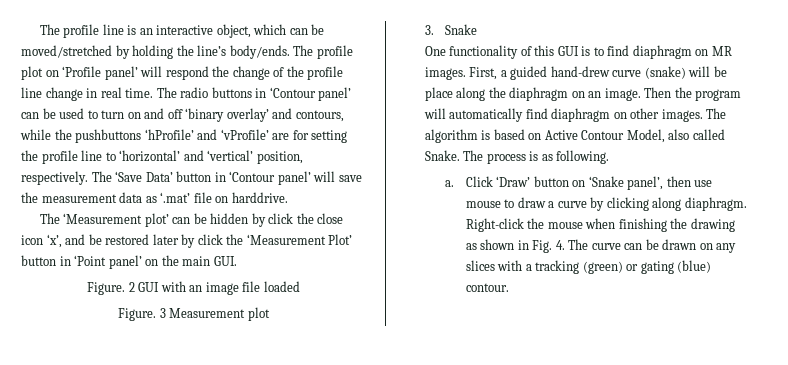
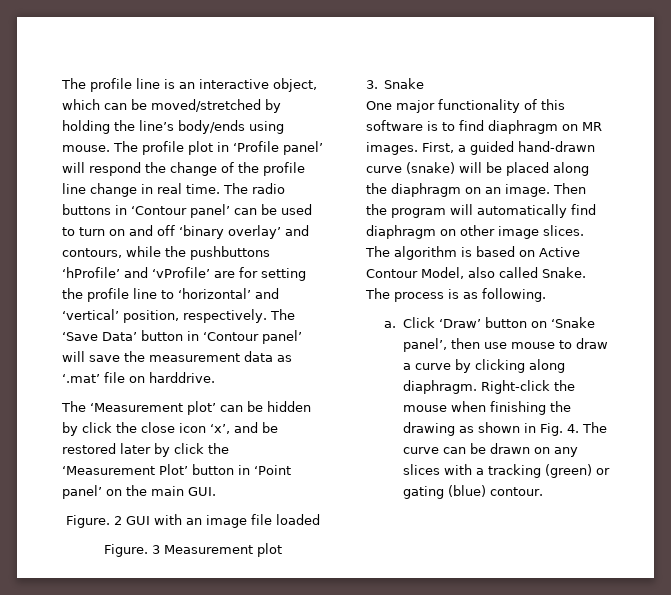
[229,45,290,59] body/ends. -> [178,120,284,134] [62,145,110,152] body/ends using mouse.
[45,70,59,77] on -> [217,142,229,152] in
(446, 51) none -> [395,100,435,113] major
[557,46,579,56] GUI -> [365,120,423,131] software
[550,66,610,77] hand-drew -> [517,141,595,152] hand-drawn
[424,87,453,101] place -> [505,162,549,176] placed
[661,109,703,122] images. -> [497,225,584,239] image slices.

